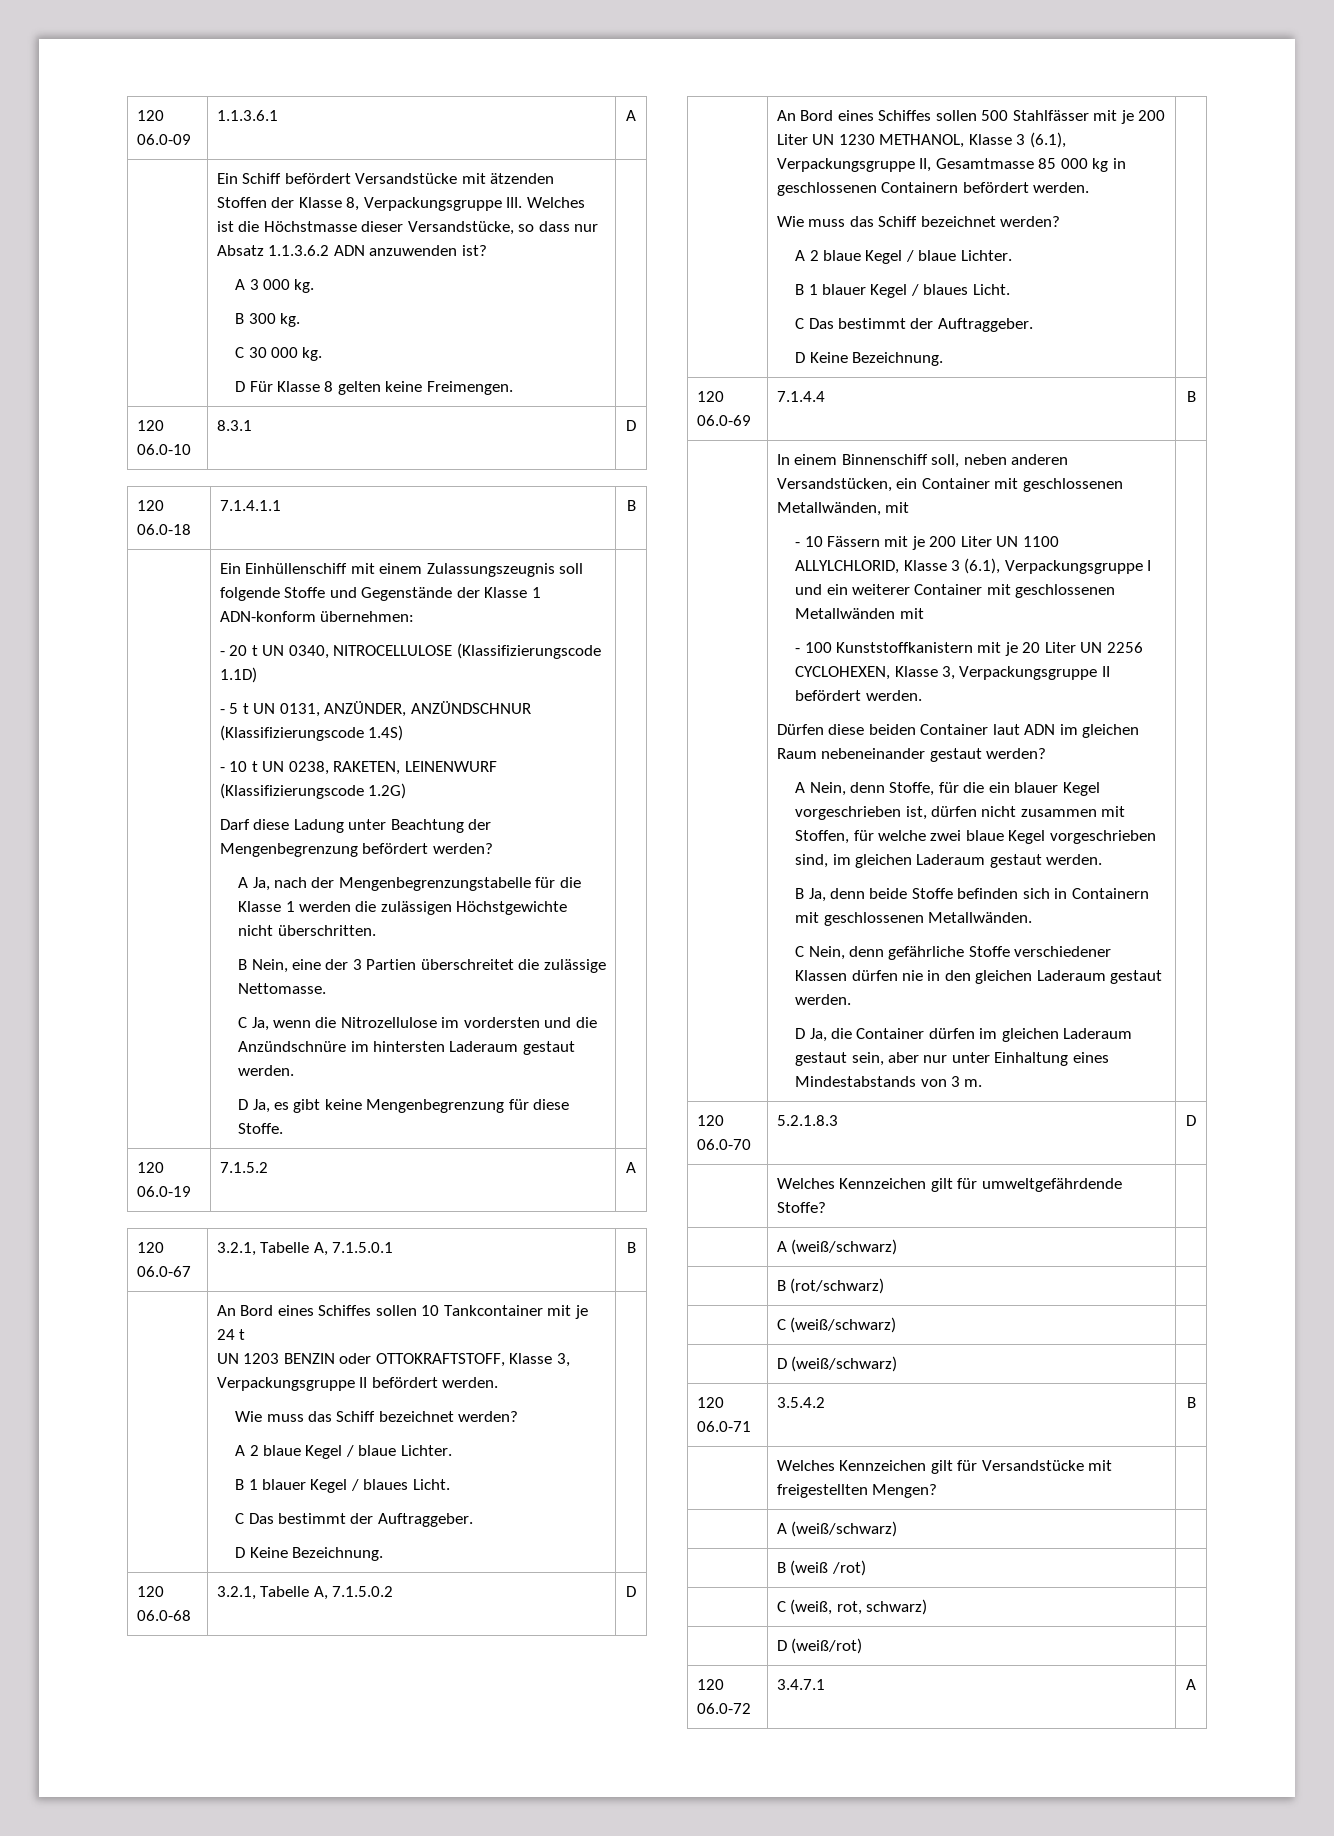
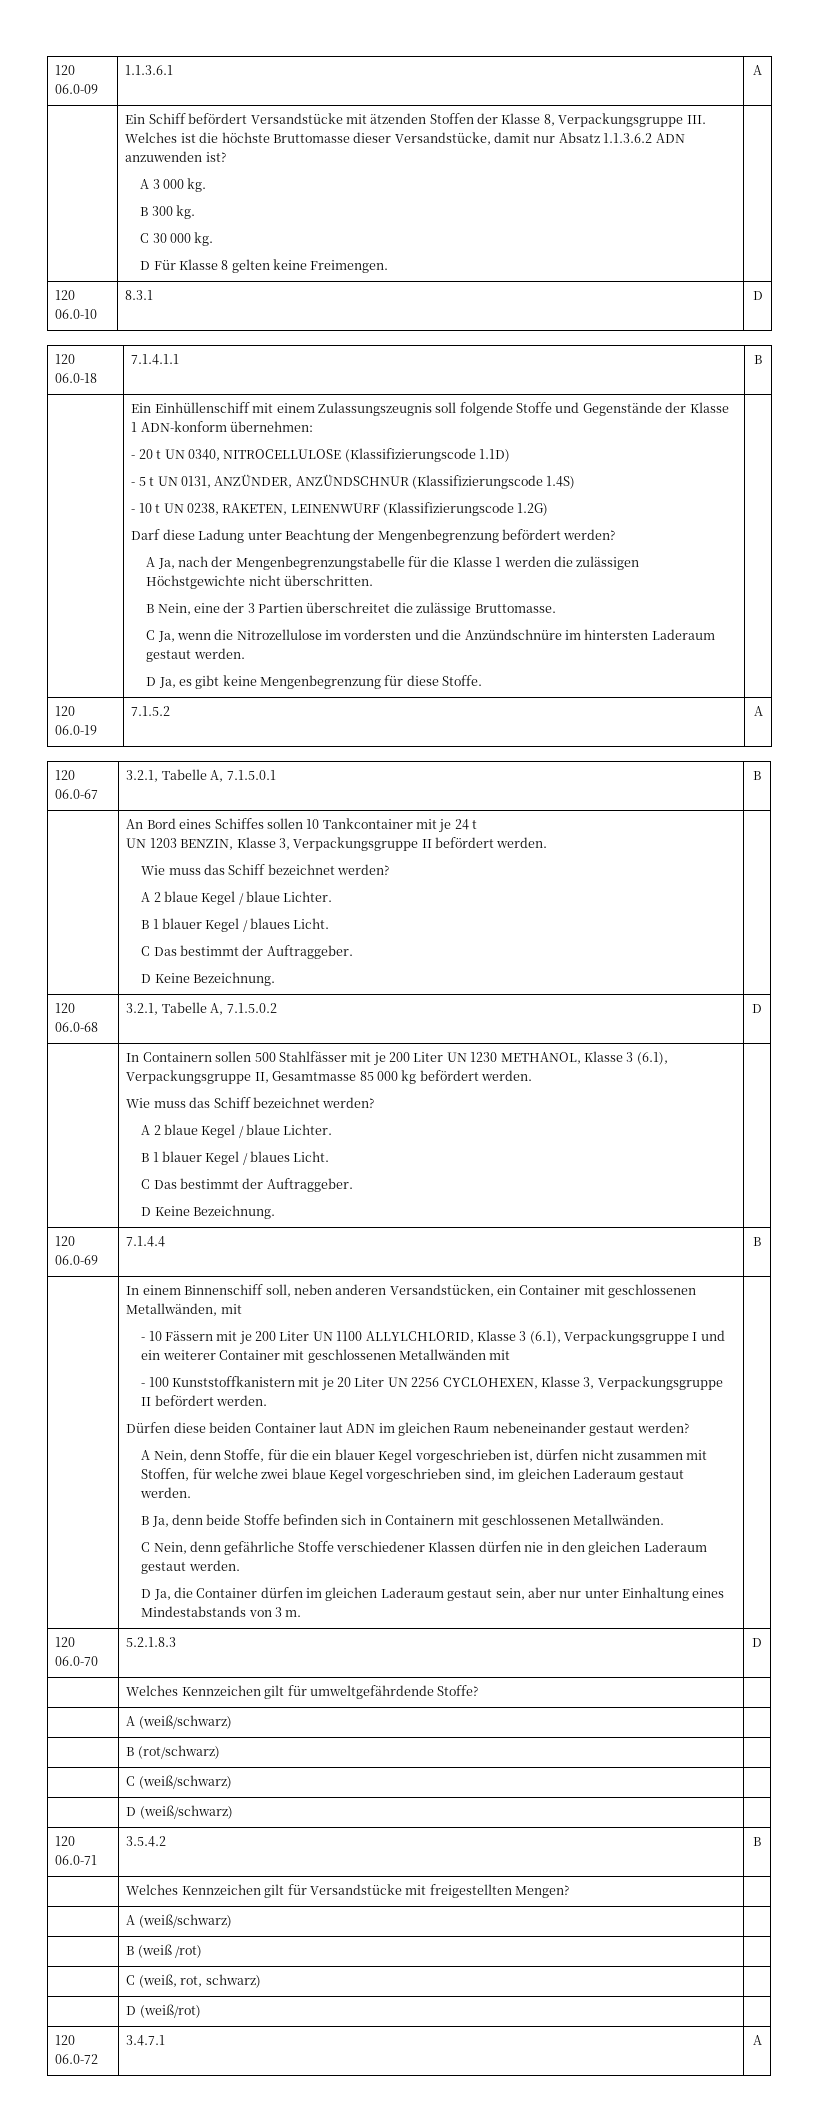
[263,221,570,235] Höchstmasse dieser Versandstücke, so dass -> [221,132,531,145] höchste Bruttomasse dieser Versandstücke, damit
[238,983,327,994] Nettomasse. -> [474,604,556,613] Bruttomasse.
[283,1353,505,1367] BENZIN oder OTTOKRAFTSTOFF, -> [180,839,234,850] BENZIN,
[776,110,932,121] An Bord eines Schiffes -> [126,1052,212,1062] In Containern
[1112,158,1126,169] [776,182,959,196] in geschlossenen Containern -> (417, 1077) none

